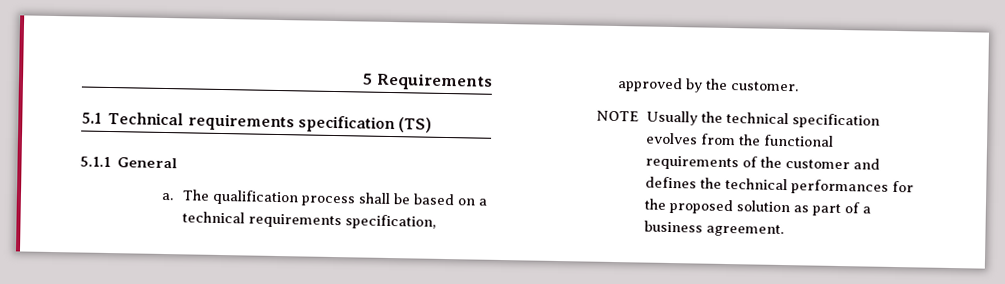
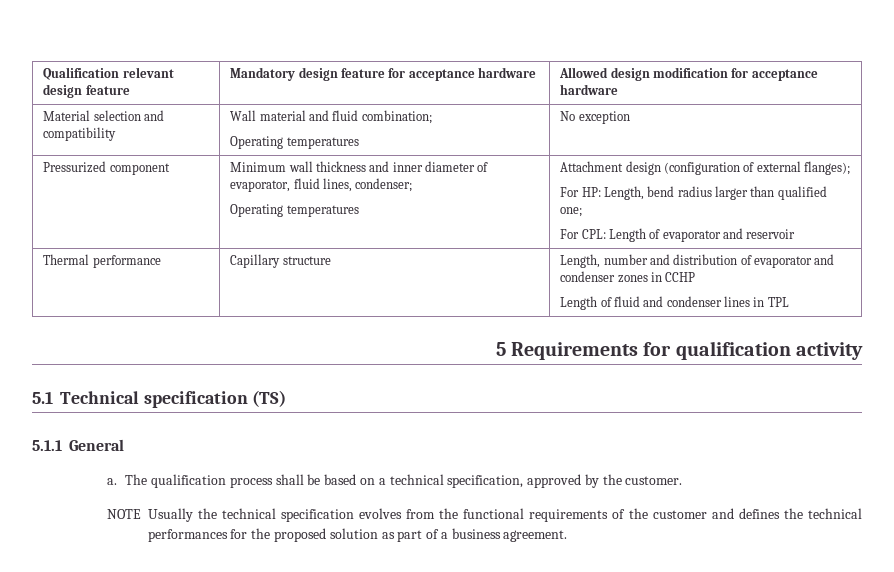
(363, 79) none -> [43,67,174,80] [43,84,130,98] [230,67,537,81] [559,67,818,81] [560,84,619,95] [43,110,164,121] [43,127,117,141] [230,110,432,124] [230,136,359,149] [560,111,630,124] [43,161,170,175] [230,161,489,172] [230,178,413,192] [230,204,359,217] [560,161,851,175] [560,186,827,200] [560,207,583,217] [560,228,796,242] [43,254,161,268] [230,254,331,268] [560,254,835,268] [560,271,696,283] [560,296,789,310] Qualification relevant design feature | Mandatory design feature for acceptance hardware | Allowed design modification for acceptance hardware // Material selection and compatibility | Wall material and fluid combination; // Operating temperatures | No exception // Pressurized component | Minimum wall thickness and inner diameter of evaporator, fluid lines, condenser; // Operating temperatures | Attachment design (configuration of external flanges); // For HP: Length, bend radius larger than qualified one; // For CPL: Length of evaporator and reservoir // Thermal performance | Capillary structure | Length, number and distribution of evaporator and condenser zones in CCHP // Length of fluid and condenser lines in TPL //
(493, 81) none -> [643,341,863,360] for qualification activity
[187,113,295,132] requirements -> (139, 397) none
[248,213,343,229] requirements -> (444, 479) none

